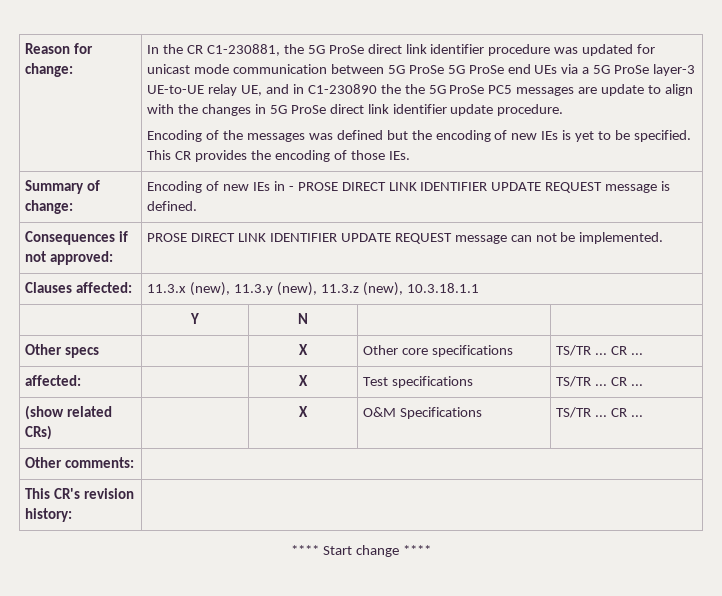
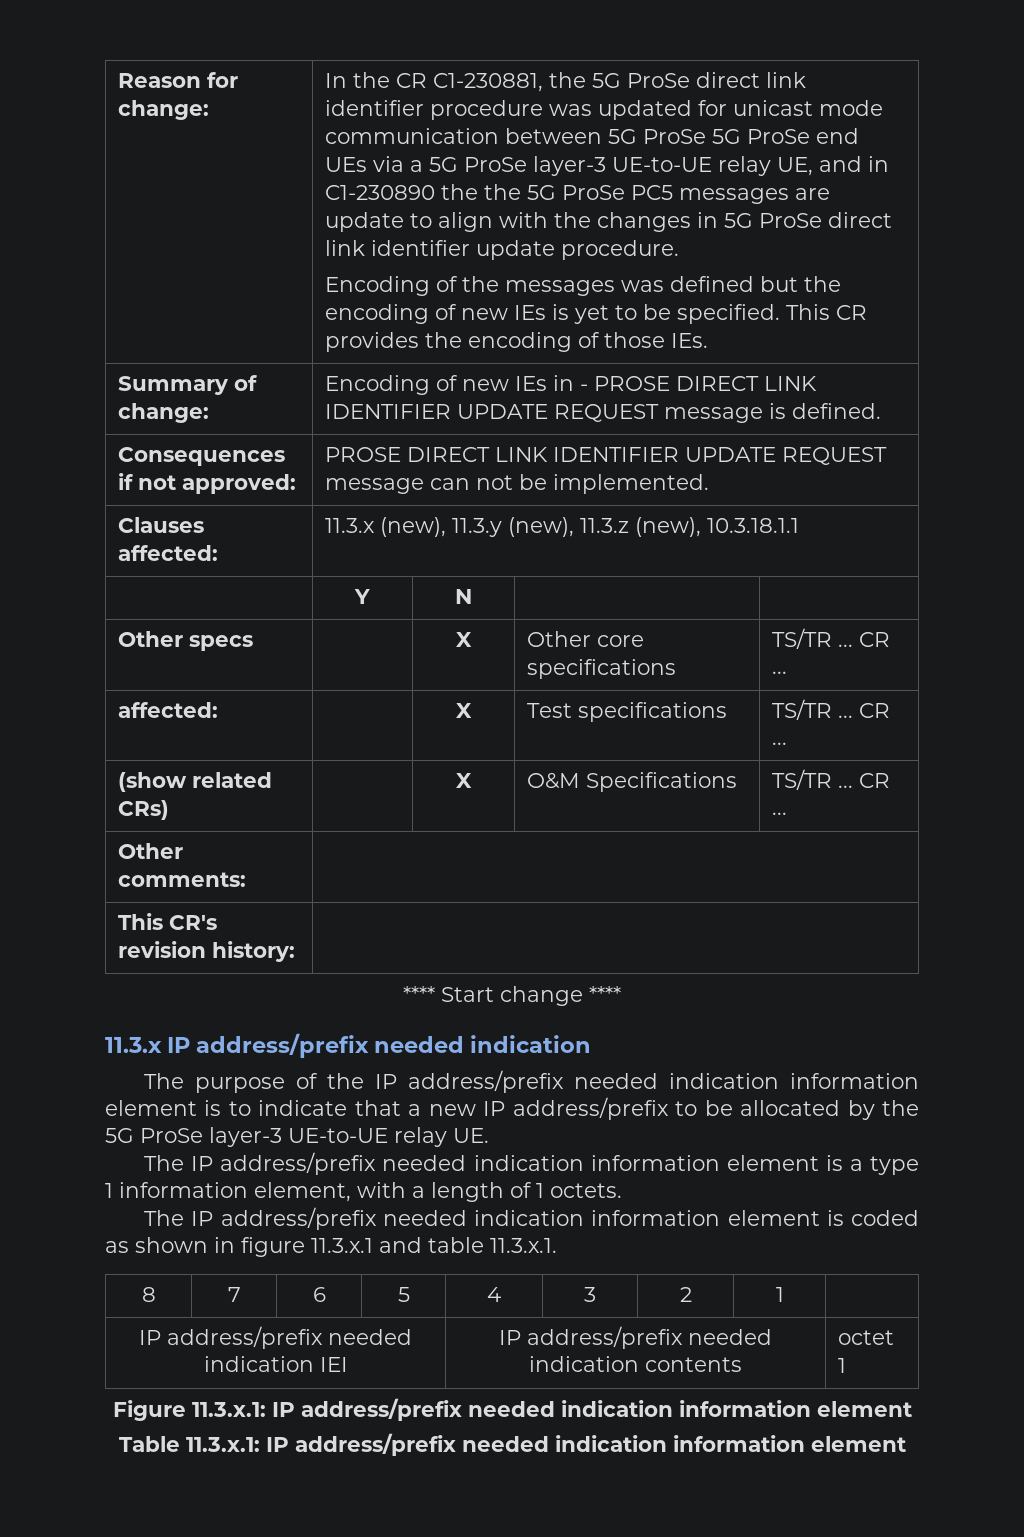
(431, 550) none -> [105,1033,592,1058] [144,1070,919,1093] [105,1097,919,1120] [105,1127,489,1147] [144,1152,919,1175] [105,1182,622,1202] [144,1207,919,1230] [105,1237,557,1257] [141,1287,156,1302] [227,1287,241,1302] [312,1287,326,1302] [397,1287,410,1302] [487,1287,501,1302] [584,1287,596,1302] [679,1287,692,1302] [775,1287,784,1302] [139,1326,412,1349] [203,1356,348,1372] [499,1326,772,1349] [529,1356,742,1372] [838,1330,895,1345] [838,1358,847,1373] [112,1398,912,1421] [118,1433,906,1456] // 11.3.x IP address/prefix needed indication // The purpose of the IP address/prefix needed indication information element is to indicate that a new IP address/prefix to be allocated by the 5G ProSe layer-3 UE-to-UE relay UE. // The IP address/prefix needed indication information element is a type 1 information element, with a length of 1 octets. // The IP address/prefix needed indication information element is coded as shown in figure 11.3.x.1 and table 11.3.x.1. // 8 | 7 | 6 | 5 | 4 | 3 | 2 | 1 | // IP address/prefix needed indication IEI | IP address/prefix needed indication contents | octet 1 // Figure 11.3.x.1: IP address/prefix needed indication information element // Table 11.3.x.1: IP address/prefix needed indication information element

